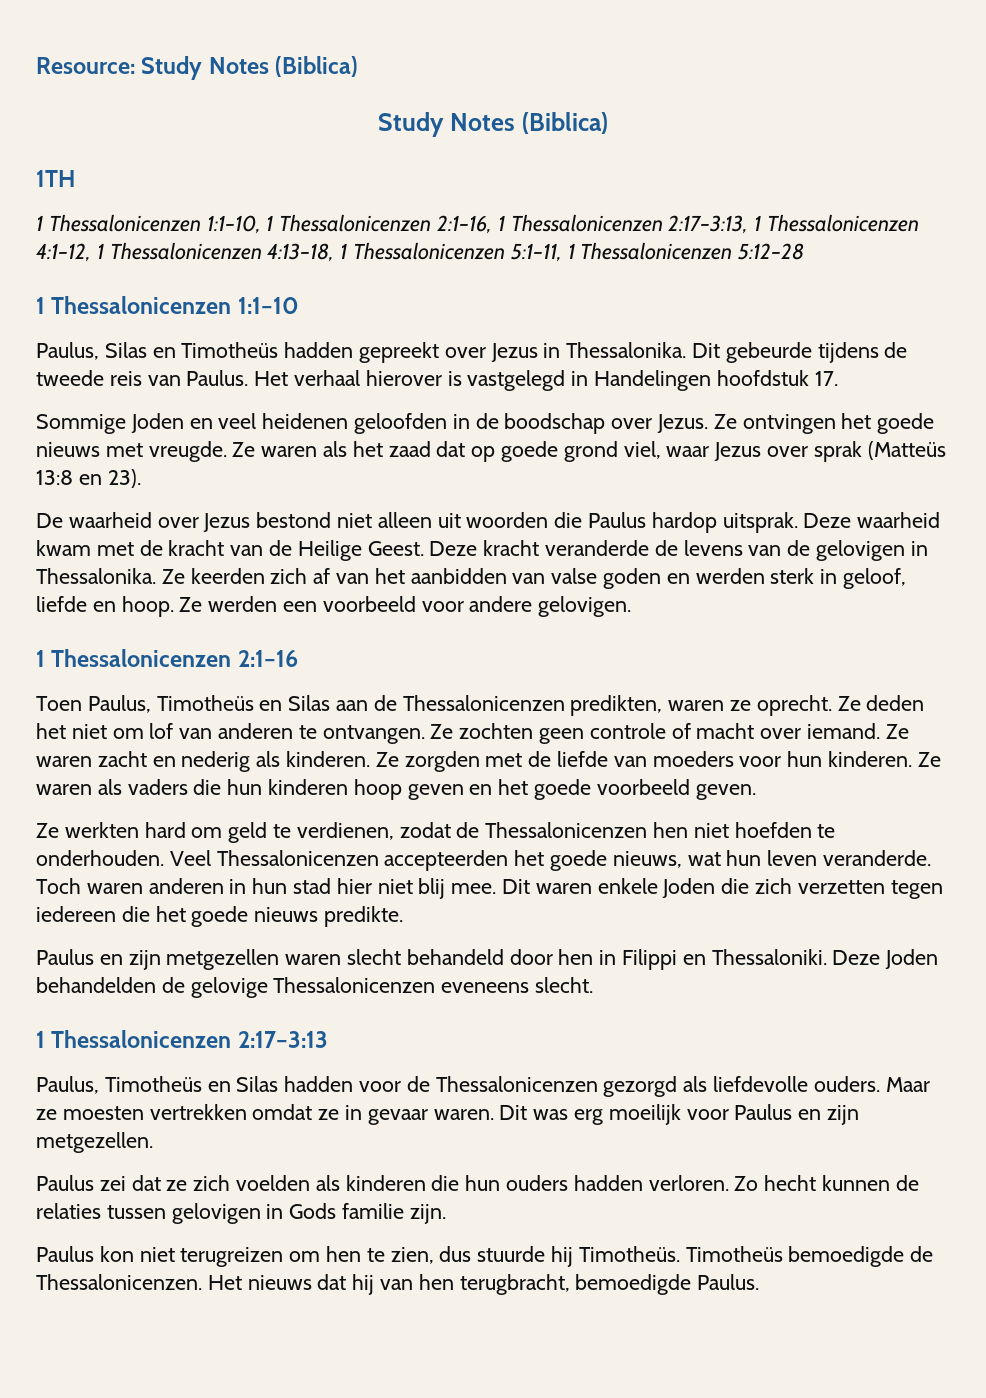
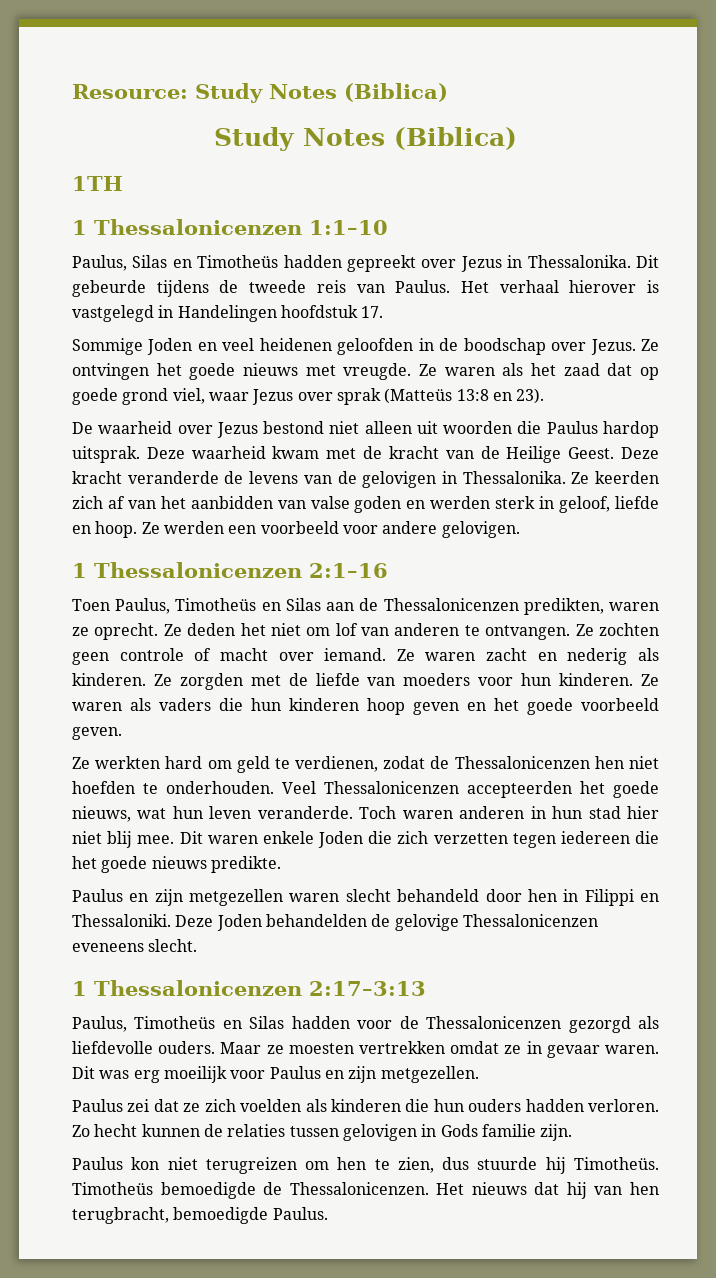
[36,214,920,234] [36,242,805,262] // 1 Thessalonicenzen 1:1–10, 1 Thessalonicenzen 2:1–16, 1 Thessalonicenzen 2:17–3:13, 1 Thessalonicenzen 4:1–12, 1 Thessalonicenzen 4:13–18, 1 Thessalonicenzen 5:1–11, 1 Thessalonicenzen 5:12–28 -> (123, 183) none

